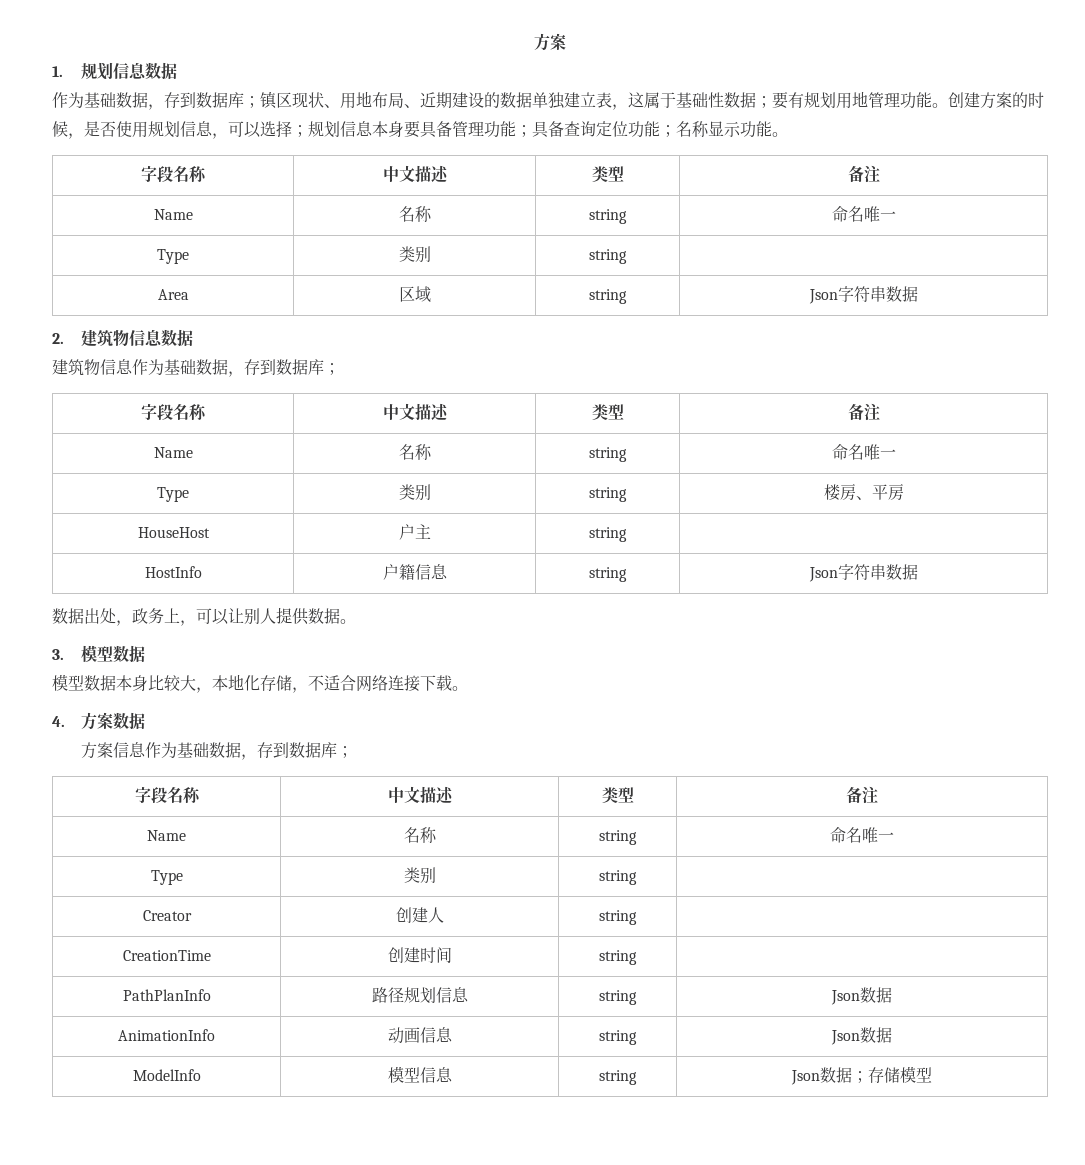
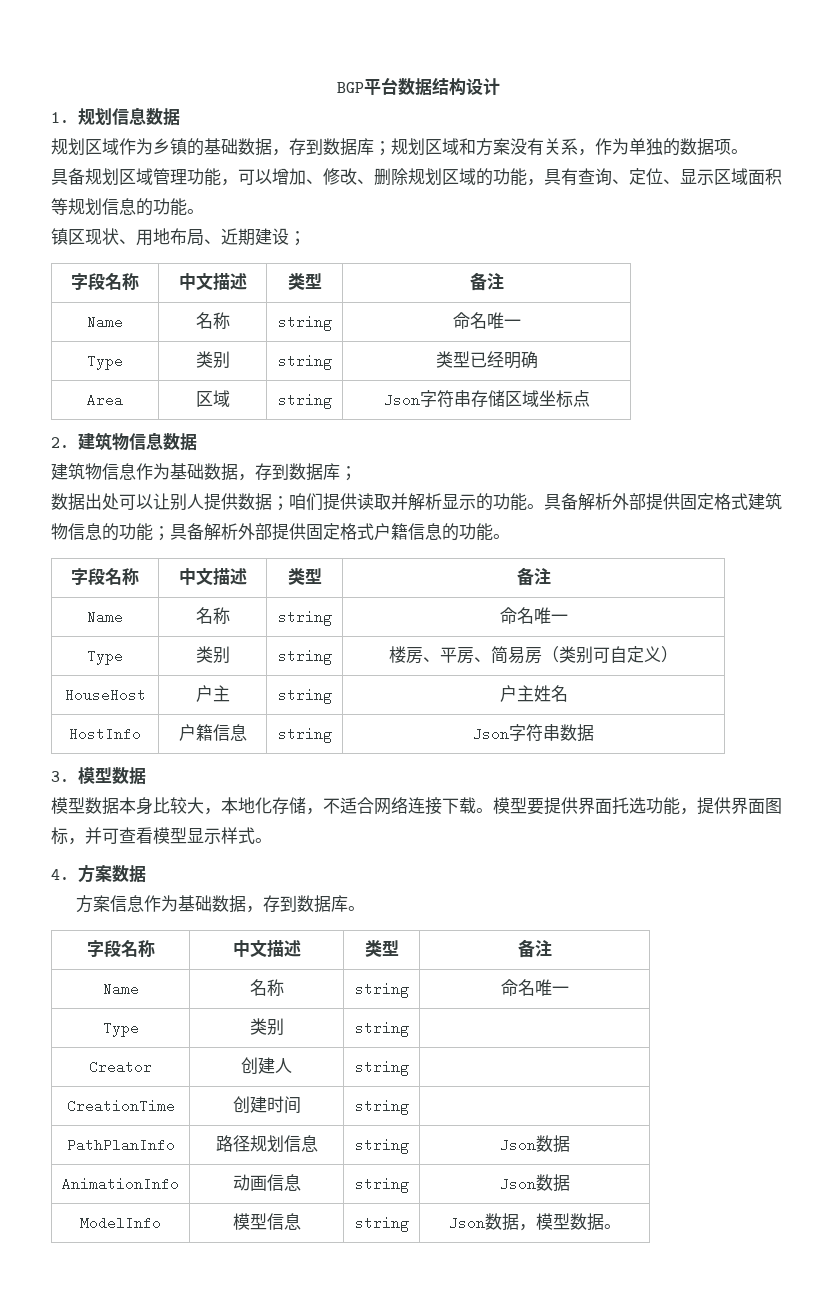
[534,33,566,51] 方案 -> [337,77,500,96] BGP平台数据结构设计
[52,92,260,110] 作为基础数据，存到数据库； -> [51,138,748,156] [51,168,782,186] [51,198,204,216] 规划区域作为乡镇的基础数据，存到数据库；规划区域和方案没有关系，作为单独的数据项。 // 具备规划区域管理功能，可以增加、修改、删除规划区域的功能，具有查询、定位、显示区域面积等规划信息的功能。 //
[484,91,1044,110] [52,121,788,139] 的数据单独建立表，这属于基础性数据；要有规划用地管理功能。创建方案的时候，是否使用规划信息，可以选择；规划信息本身要具备管理功能；具备查询定位功能；名称显示功能。 -> [289,231,306,246] ；
(627, 256) none -> [435,351,538,369] 类型已经明确
[885,286,918,302] 数据 -> [470,390,590,408] 存储区域坐标点
(340, 369) none -> [51,493,782,511] [51,523,510,541] // 数据出处可以让别人提供数据；咱们提供读取并解析显示的功能。具备解析外部提供固定格式建筑物信息的功能；具备解析外部提供固定格式户籍信息的功能。
(904, 492) none -> [474,646,678,664] 、简易房（类别可自定义）
(627, 534) none -> [499,685,568,702] 户主姓名
[52,607,356,626] // 数据出处，政务上，可以让别人提供数据。 -> (594, 733) none
(468, 688) none -> [493,797,782,815] [51,827,272,845] 模型要提供界面托选功能，提供界面图标，并可查看模型显示样式。
[336,746,353,758] ； -> [348,906,366,911] 。
[852,1066,932,1083] ；存储模型 -> [518,1213,621,1231] ，模型数据。

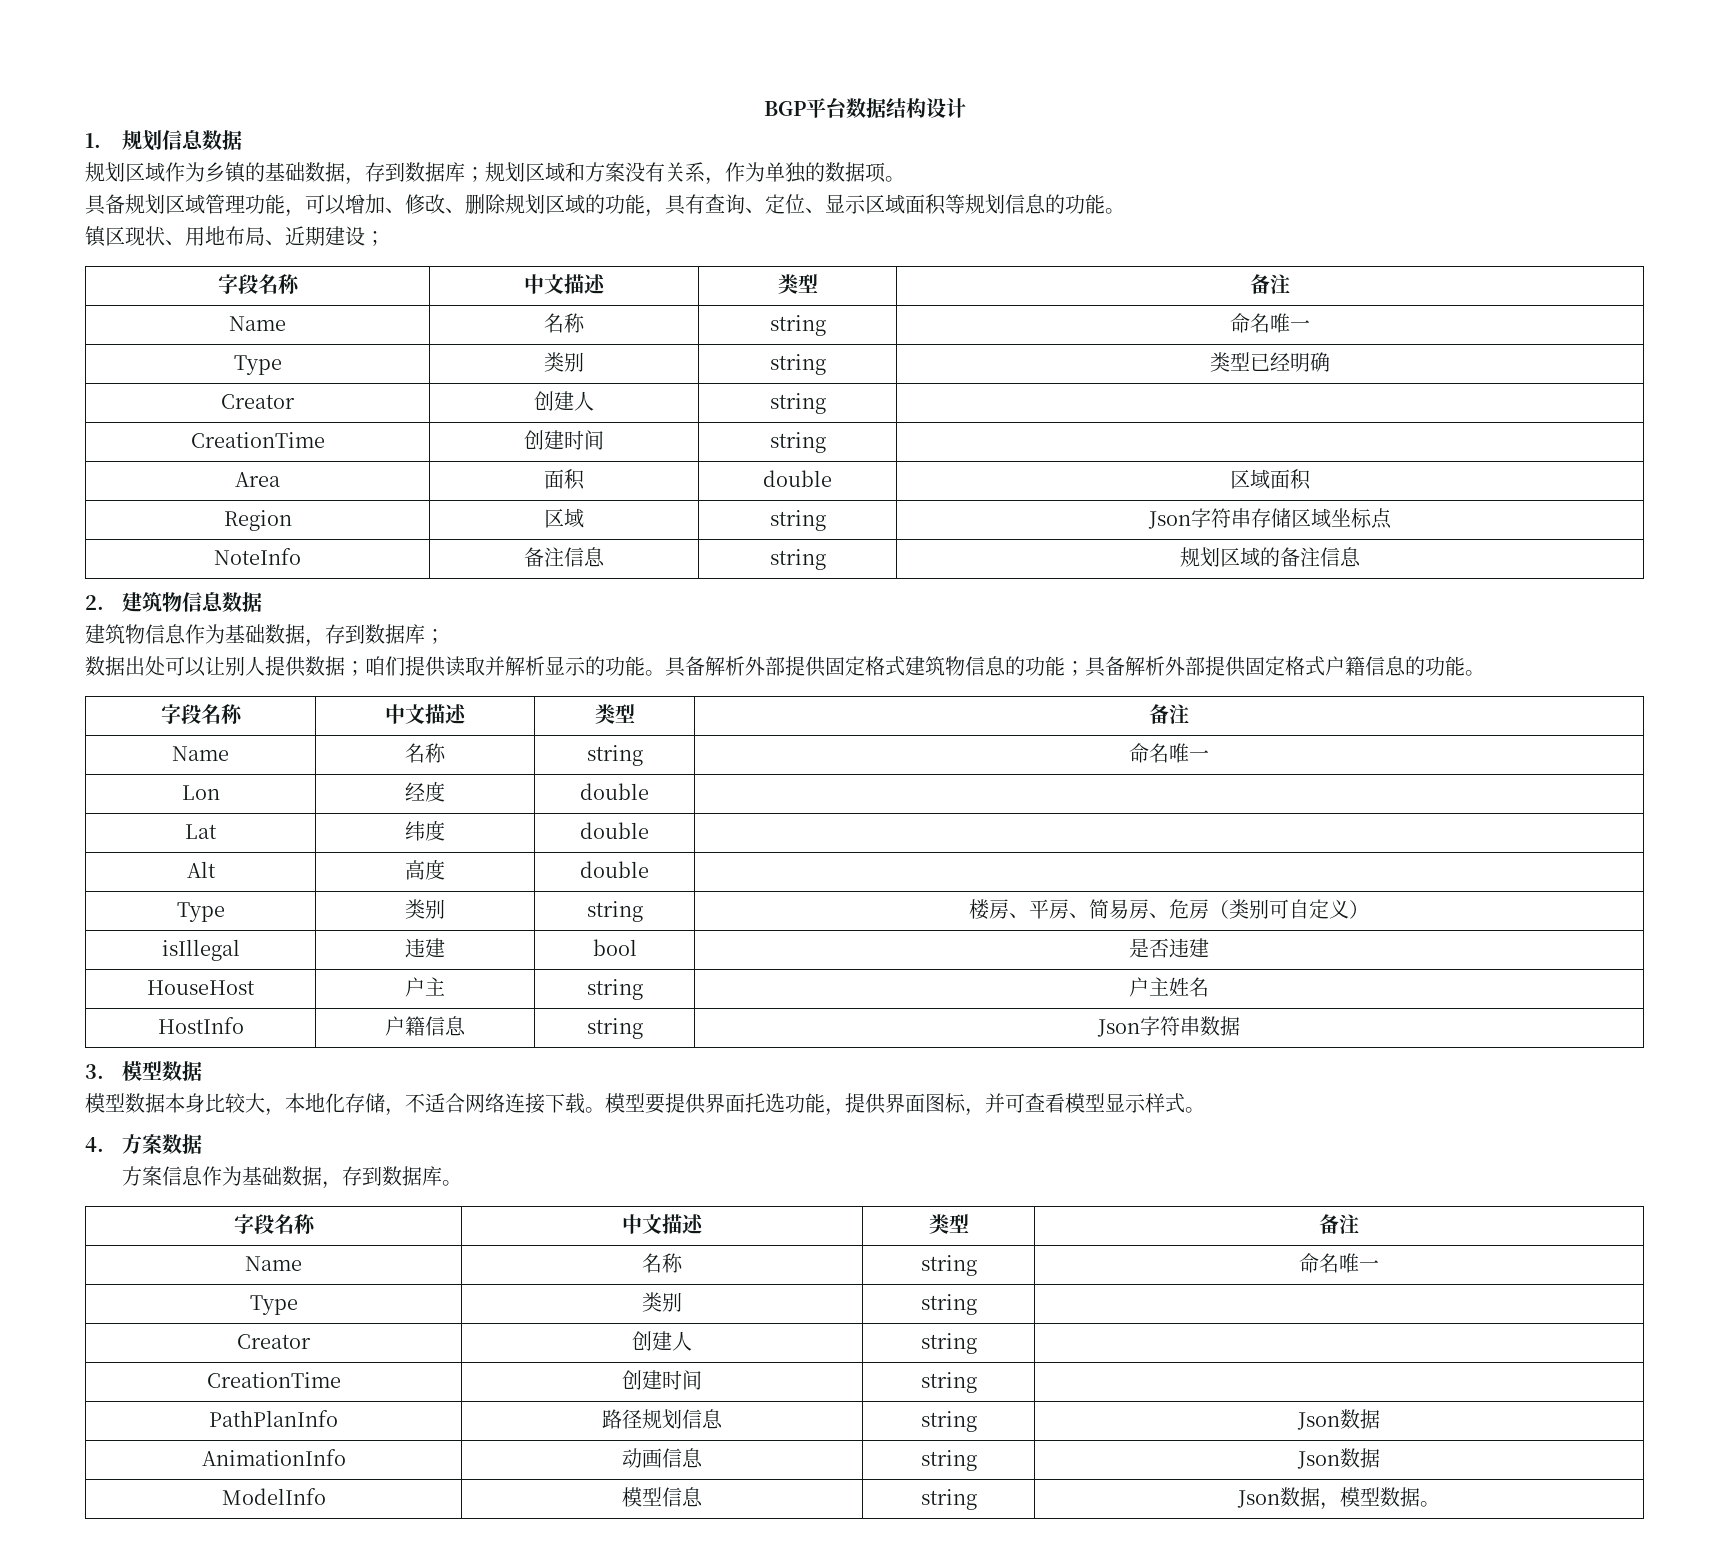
[87,393,123,407] Area -> [221,394,295,409] [534,391,594,411] [769,393,826,414] [190,432,325,448] [524,430,604,450] [769,432,826,453] [235,472,280,487] [544,469,585,490] [763,470,832,487] [1230,469,1311,490] [223,510,292,531] Creator | 创建人 | string | // CreationTime | 创建时间 | string | // Area | 面积 | double | 区域面积 // Region
(590, 398) none -> [214,548,301,565] [524,547,605,567] [769,549,826,570] [1180,547,1361,567] // NoteInfo | 备注信息 | string | 规划区域的备注信息
(568, 618) none -> [181,785,220,800] [405,781,446,802] [580,783,649,800] [185,824,217,839] [405,820,446,841] [580,822,649,839] [186,861,216,878] [405,859,446,880] [580,861,649,878] // Lon | 经度 | double | // Lat | 纬度 | double | // Alt | 高度 | double |
(542, 655) none -> [1149,899,1209,919] 、危房
(678, 654) none -> [161,939,240,961] [405,938,446,958] [592,939,637,956] [1129,938,1209,958] // isIllegal | 违建 | bool | 是否违建

